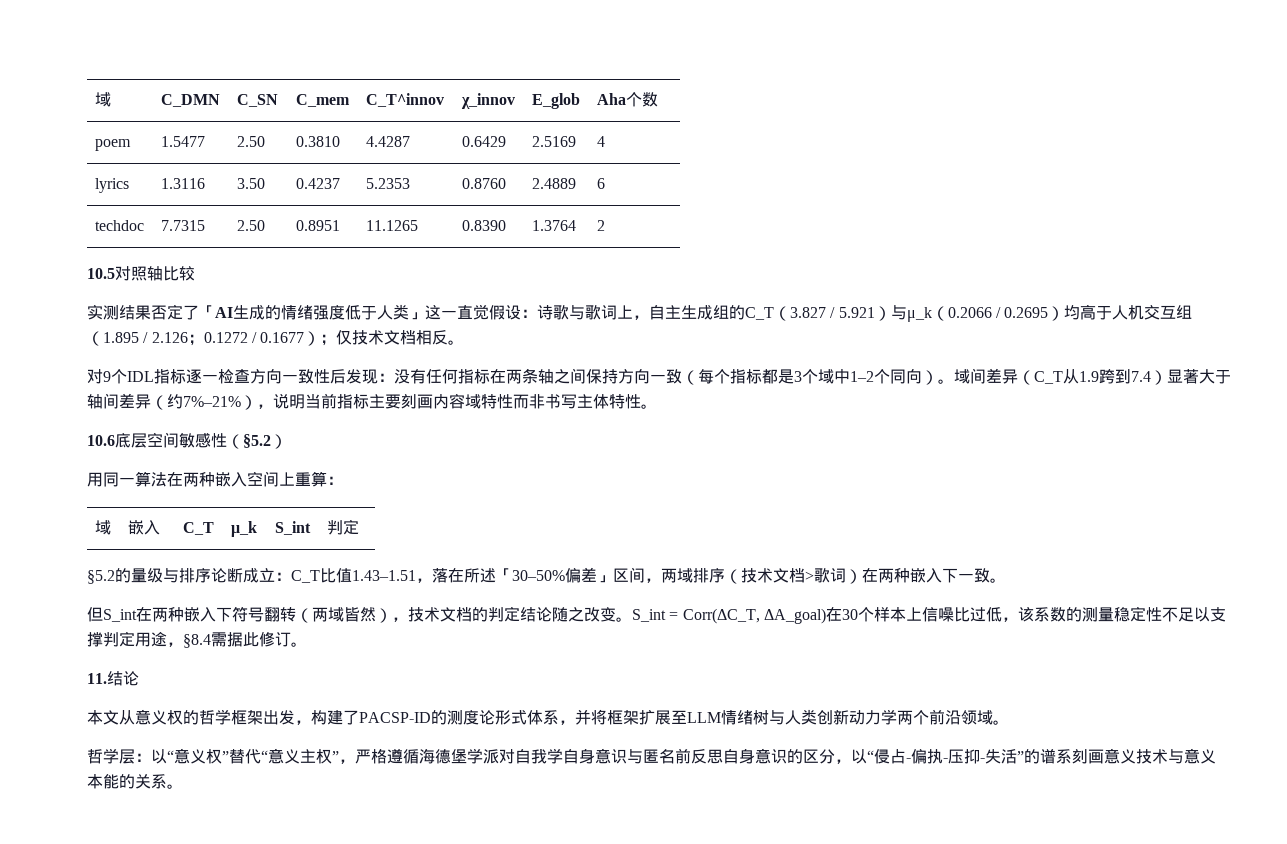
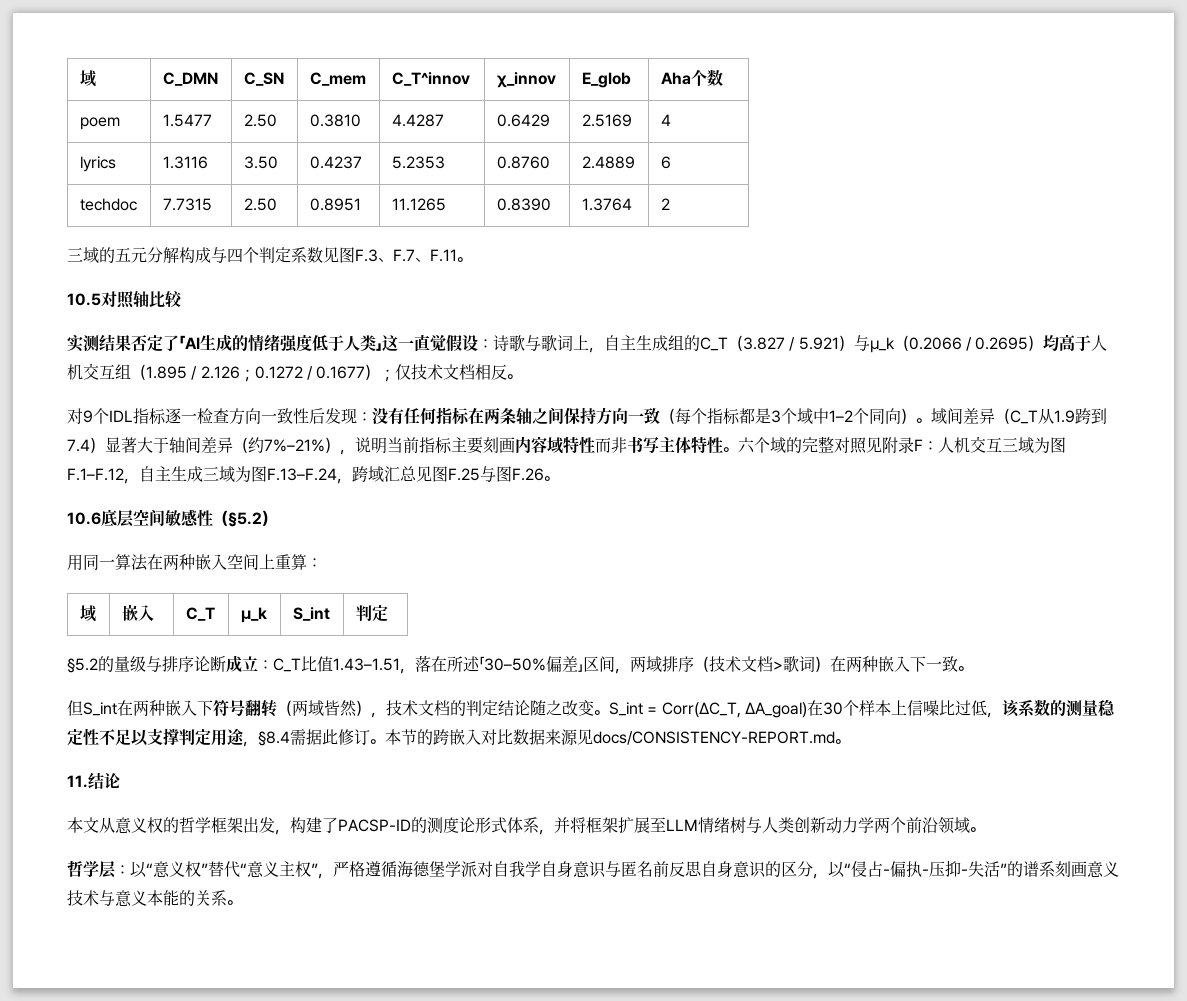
(606, 225) none -> [67,247,472,264] // 三域的五元分解构成与四个判定系数见图F.3、F.7、F.11。
(657, 406) none -> [738,436,1066,454] [67,466,559,484] 六个域的完整对照见附录F：人机交互三域为图F.1–F.12，自主生成三域为图F.13–F.24，跨域汇总见图F.25与图F.26。
(307, 644) none -> [385,729,850,745] 本节的跨嵌入对比数据来源见docs/CONSISTENCY-REPORT.md。

